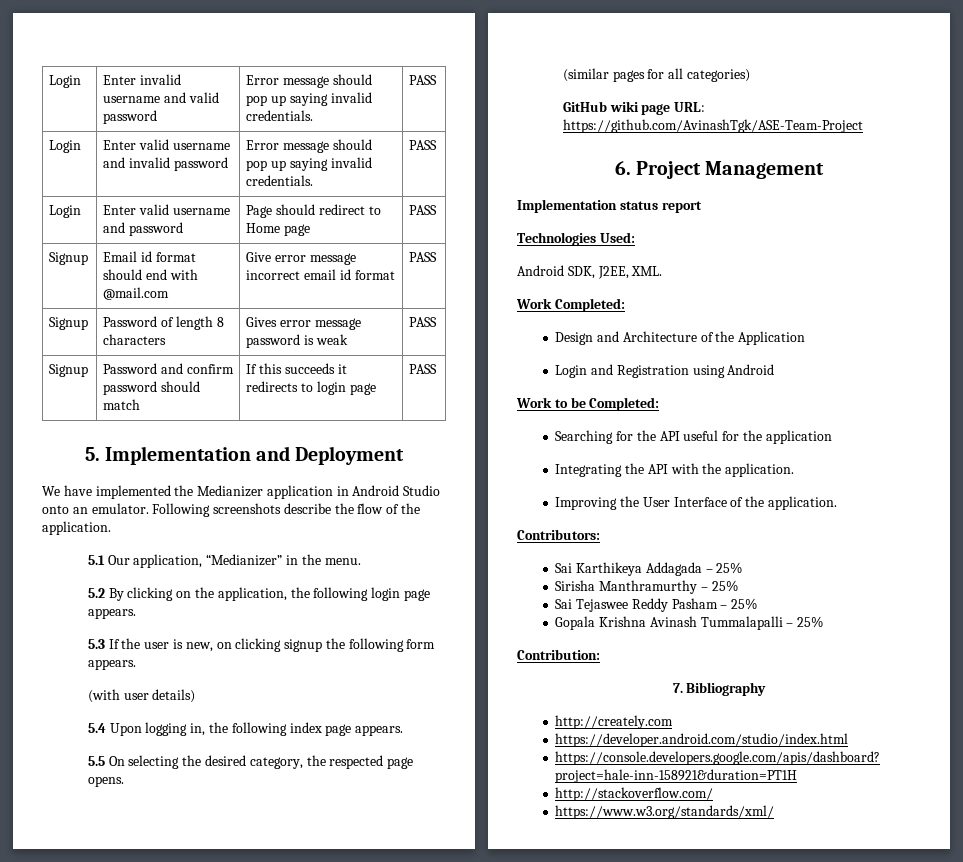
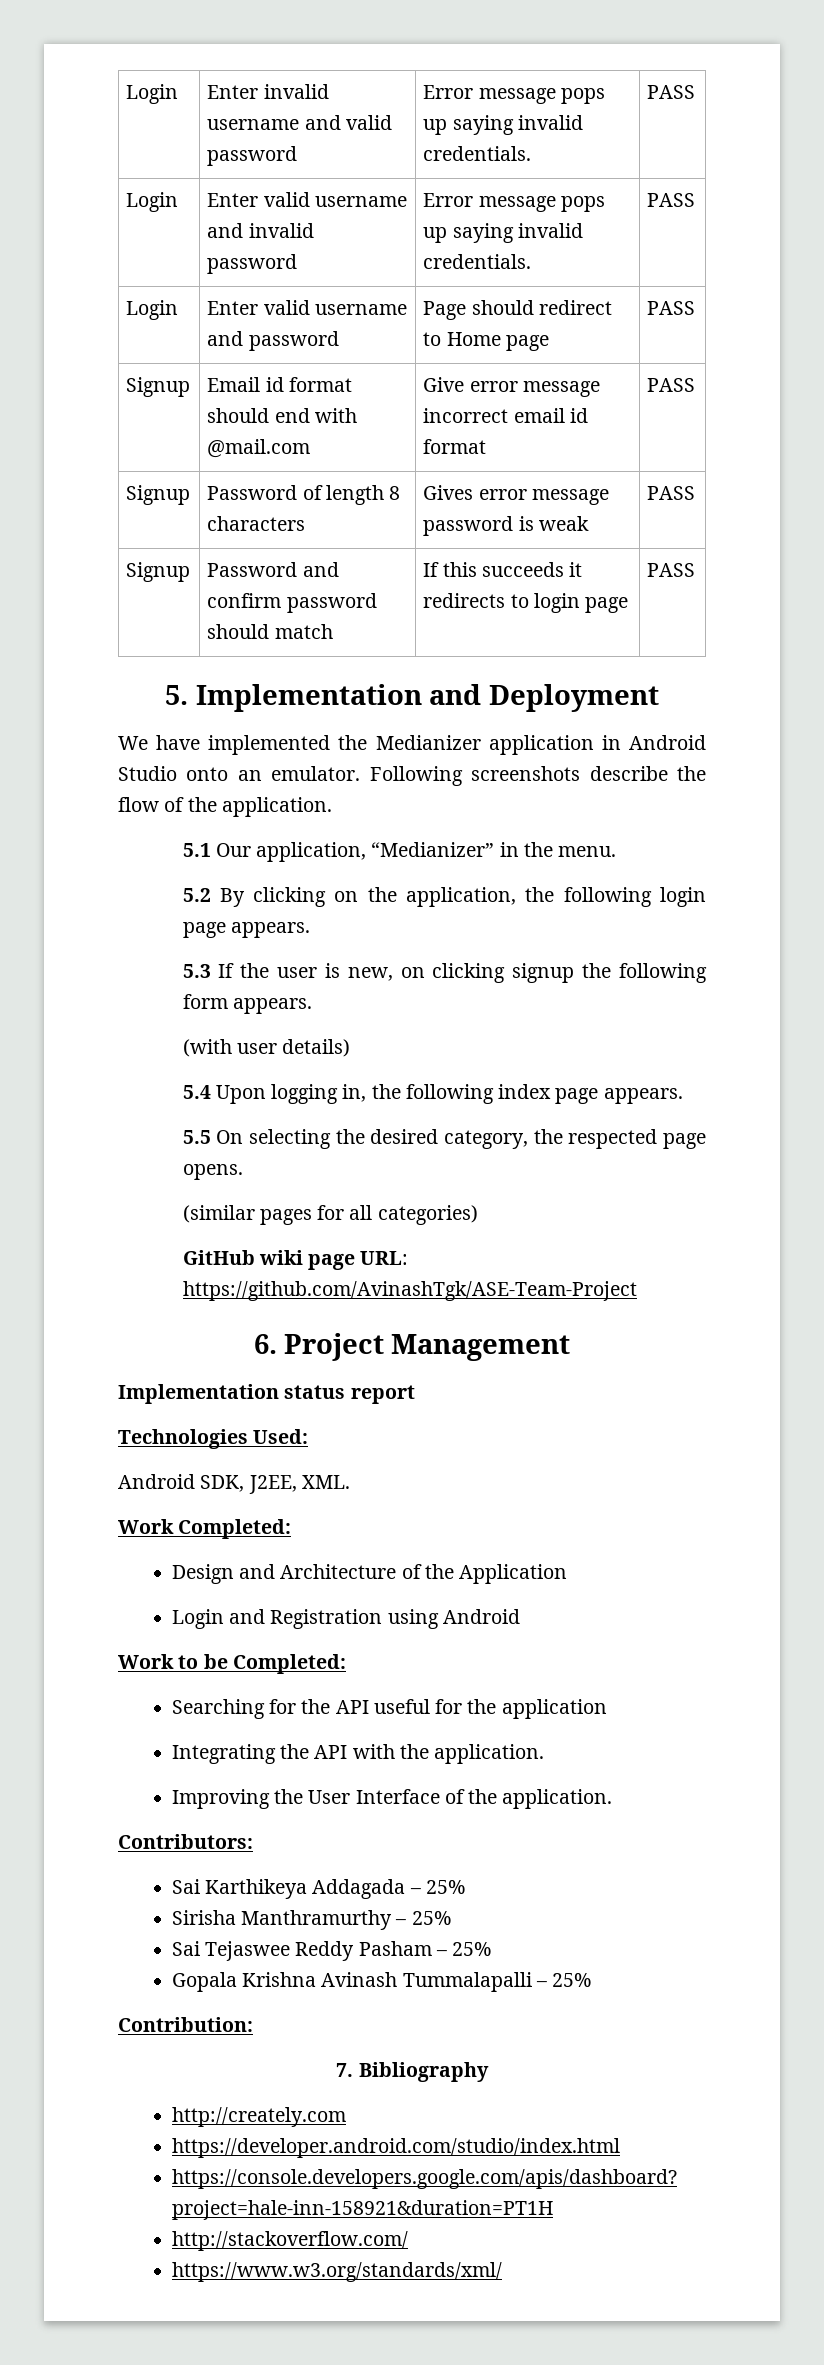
[332,74,372,85] [246,95,268,106] should pop -> [561,88,606,104] pops
[332,139,372,150] [246,160,268,171] should pop -> [561,196,606,212] pops

